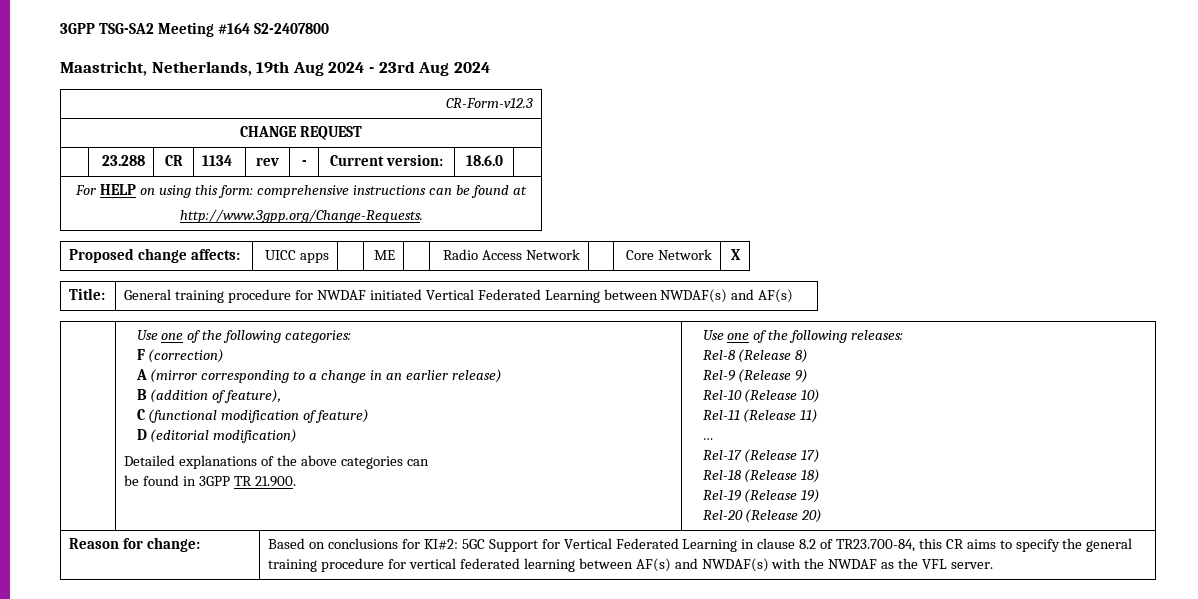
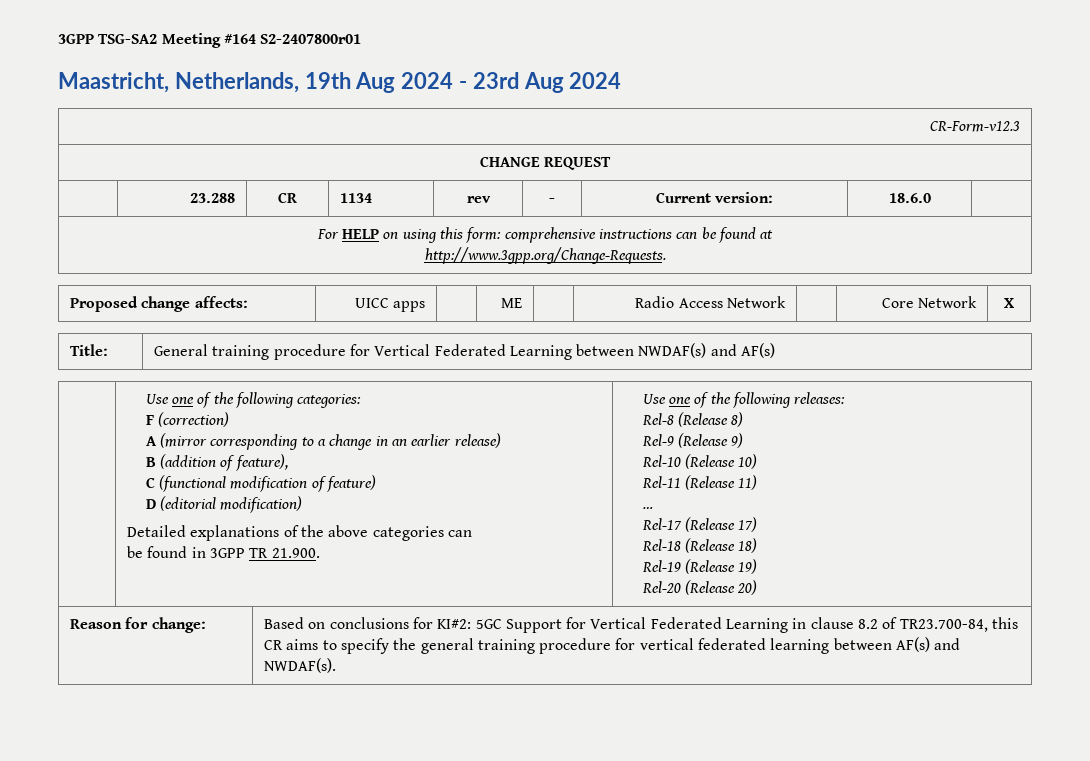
[253,23,329,34] S2-2407800 -> [260,34,362,44] S2-2407800r01
[316,289,422,300] NWDAF initiated -> (370, 350) none
[701,558,993,572] NWDAF(s) with the NWDAF as the VFL server. -> [263,658,336,673] NWDAF(s).

